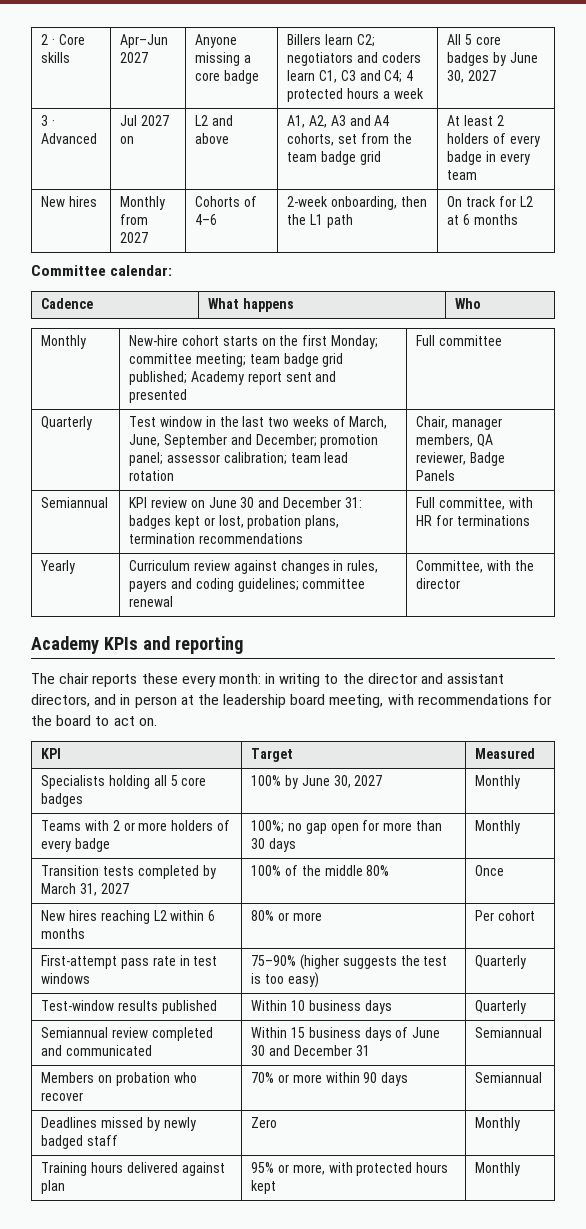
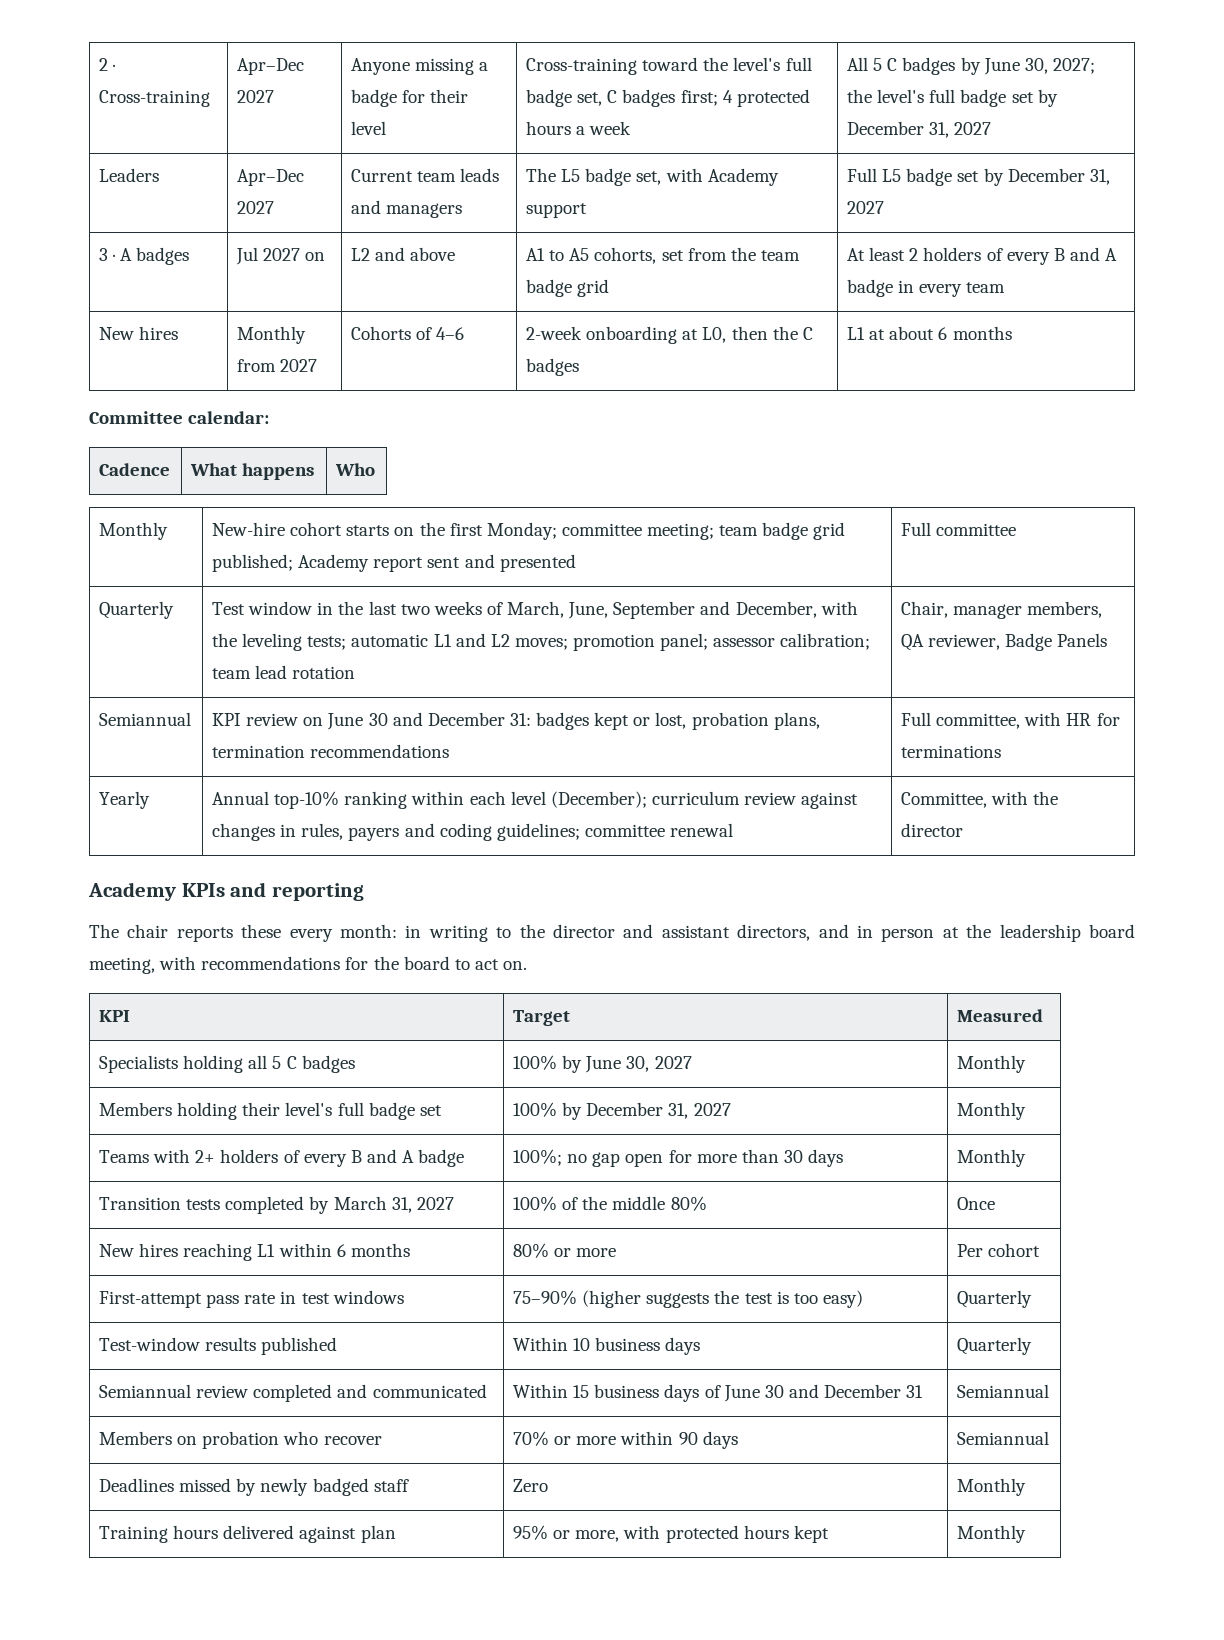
[58,34,85,45] [41,52,71,63] [120,34,169,48] Core skills | Apr–Jun -> [99,90,211,107] [237,58,305,75] Cross-training | Apr–Dec
[195,70,260,84] [287,34,375,47] [287,52,421,66] [287,70,403,83] core badge | Billers learn C2; negotiators and coders learn C1, C3 and C4; -> [351,89,469,107] [351,121,387,135] [526,57,812,75] [526,89,718,107] badge for their level | Cross-training toward the level's full badge set, C badges first;
[475,36,501,45] core -> [887,58,898,71] C
(465, 76) none -> [1052,58,1095,74] [847,89,1058,107] [847,121,992,138] [99,168,160,182] [237,169,305,186] [237,201,275,214] [351,168,500,182] [351,200,463,218] [526,168,779,186] [526,203,588,218] [847,168,1110,186] 2027; the level's full badge set by December 31, 2027 // Leaders | Apr–Dec 2027 | Current team leads and managers | The L5 badge set, with Academy support | Full L5 badge set by December 31,
[41,133,98,144] Advanced -> [120,247,190,265] A badges
[287,115,390,128] A1, A2, A3 and A4 -> [526,248,590,261] A1 to A5
(540, 141) none -> [1053,247,1118,261] B and A
[331,196,427,210] [287,214,353,228] [447,196,533,207] [447,215,460,225] onboarding, then the L1 path | On track for L2 at -> [586,326,813,344] [526,358,580,376] [847,326,935,340] onboarding at L0, then the C badges | L1 at about
[255,434,317,447] December; -> [735,601,858,618] [212,633,568,651] December, with the leveling tests; automatic L1 and L2 moves;
[129,560,191,571] Curriculum -> [212,791,740,809] Annual top-10% ranking within each level (December); curriculum
[181,777,207,786] core -> [286,1056,297,1069] C
[41,820,230,831] [41,840,72,852] Teams with 2 or more holders of every -> [99,1102,442,1120] [513,1102,731,1120] [957,1102,1027,1120] [99,1149,415,1167] Members holding their level's full badge set | 100% by December 31, 2027 | Monthly // Teams with 2+ holders of every B and A
[153,910,167,921] L2 -> [257,1244,276,1257] L1

